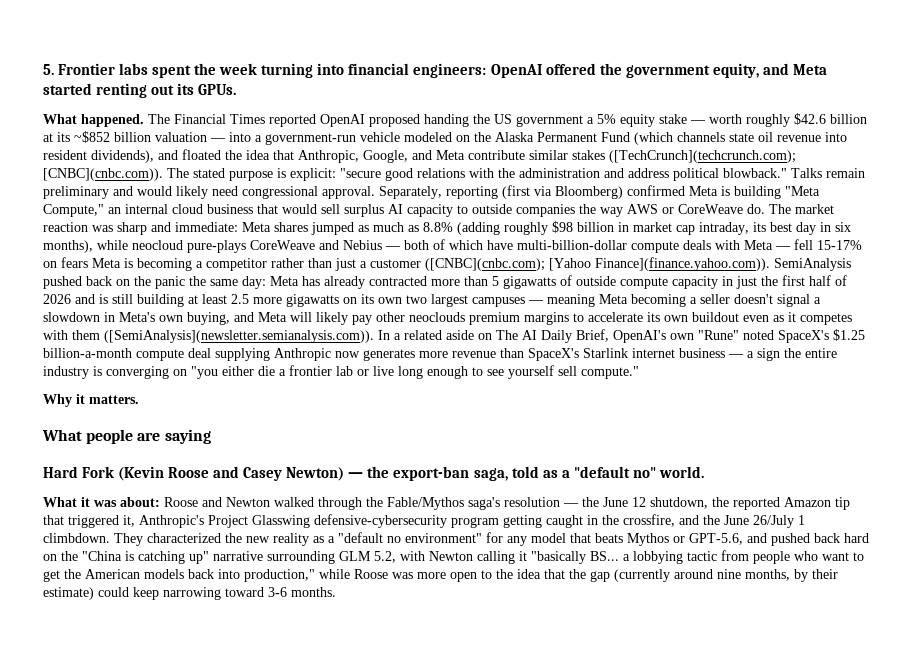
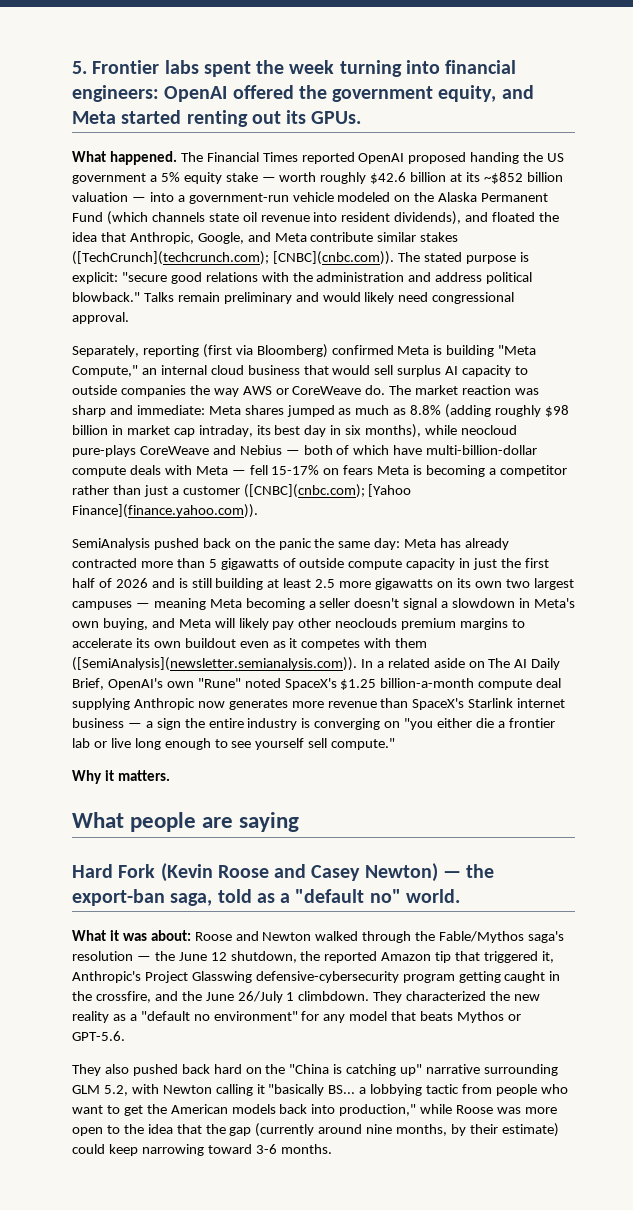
(375, 192) none -> (129, 318) //
(770, 264) none -> (258, 511) //
[689,533,767,545] GPT-5.6, and -> [72,1031,125,1041] [72,1064,129,1076] GPT-5.6. // They also

